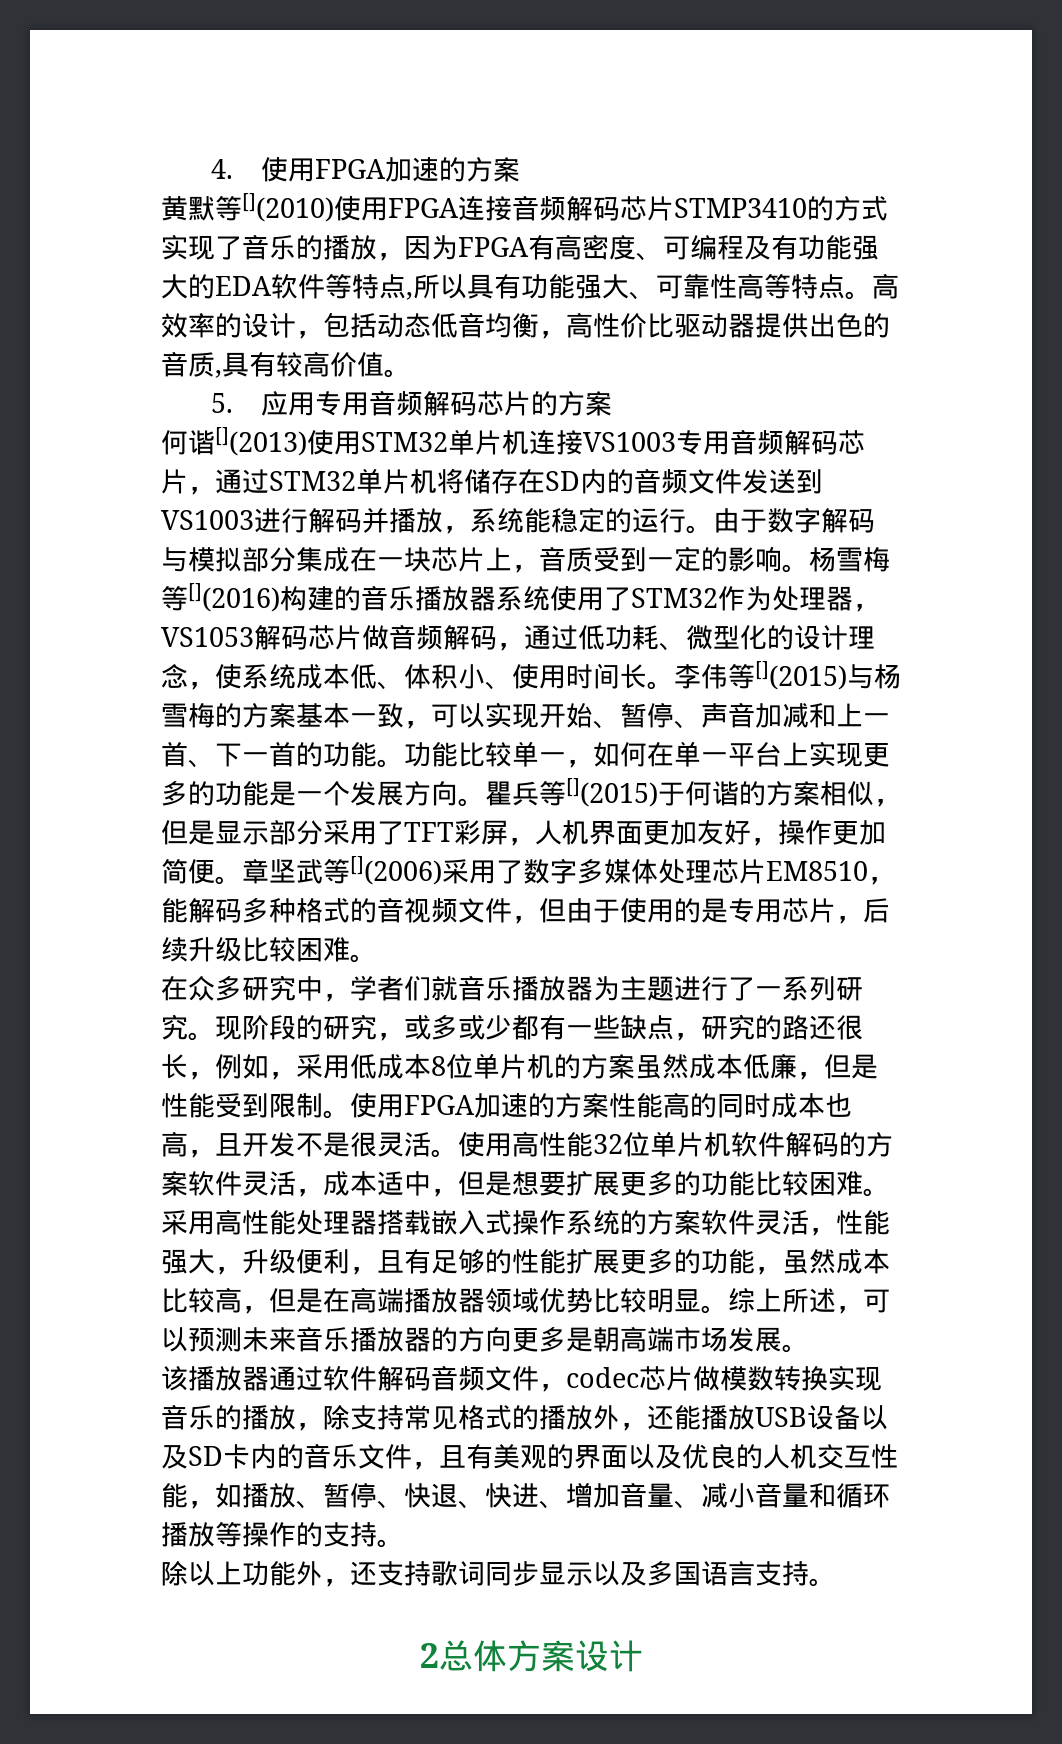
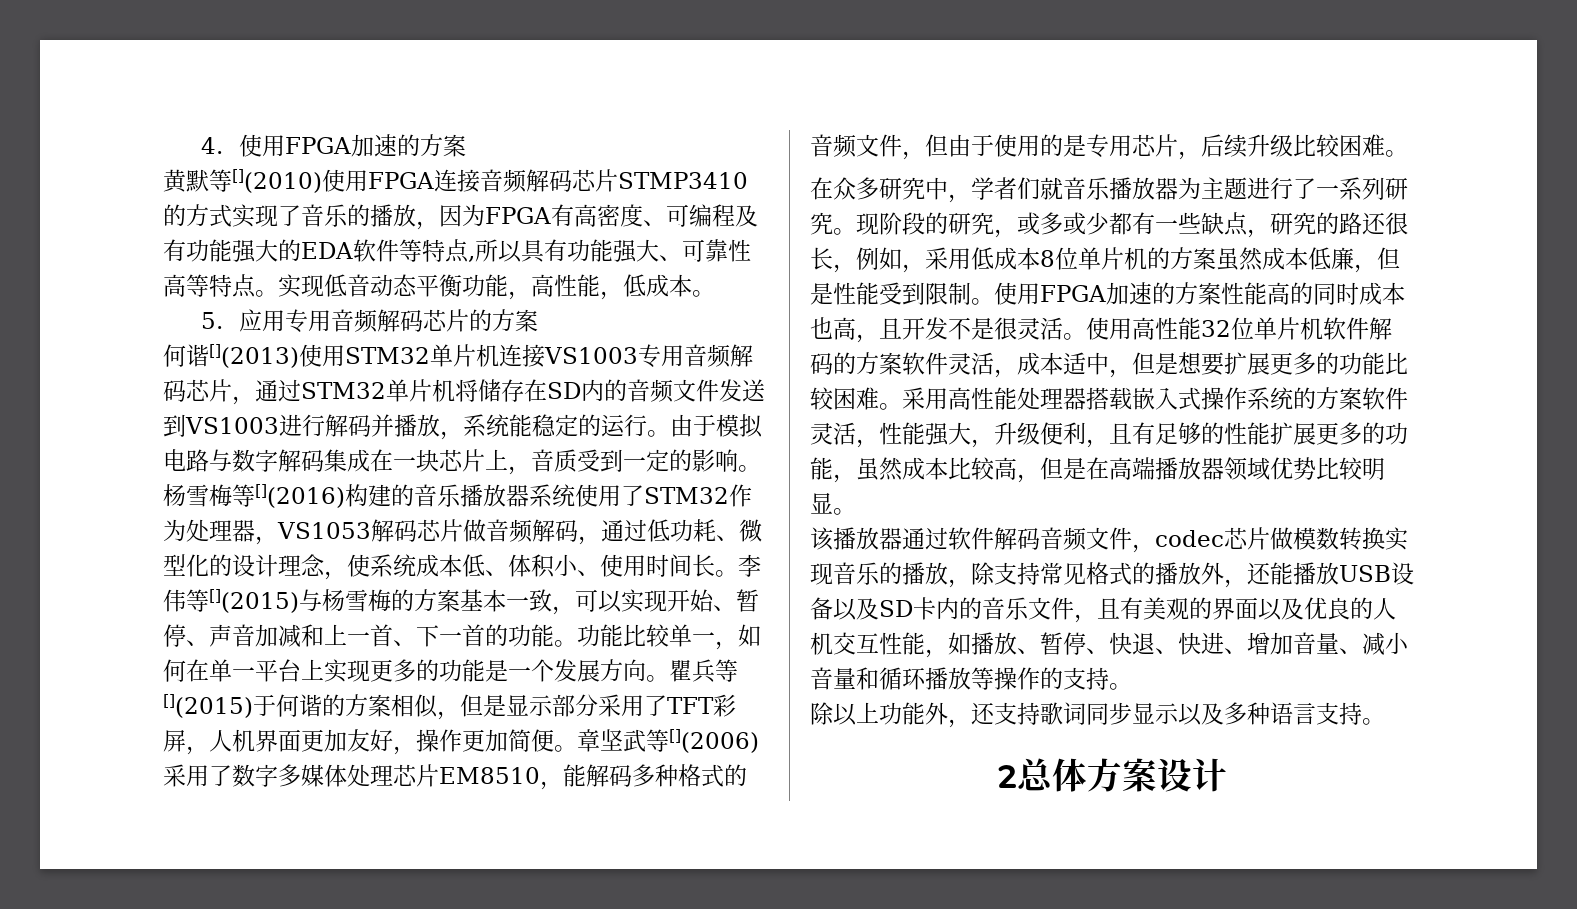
[872,273,899,299] [161,312,890,339] [161,351,384,378] 高效率的设计，包括动态低音均衡，高性价比驱动器提供出色的音质,具有较高价值 -> [278,274,692,300] 实现低音动态平衡功能，高性能，低成本
[767,507,875,533] [161,547,296,572] 数字解码与模拟部分 -> [716,414,763,438] [163,449,324,472] 模拟电路与数字解码
[404,897,431,923] 视 -> (833, 145) none
[728,1287,890,1314] [161,1326,809,1353] 综上所述，可以预测未来音乐播放器的方向更多是朝高端市场发展。 -> (856, 511) none
[674,1562,701,1586] 国 -> [1247,702,1270,725] 种

